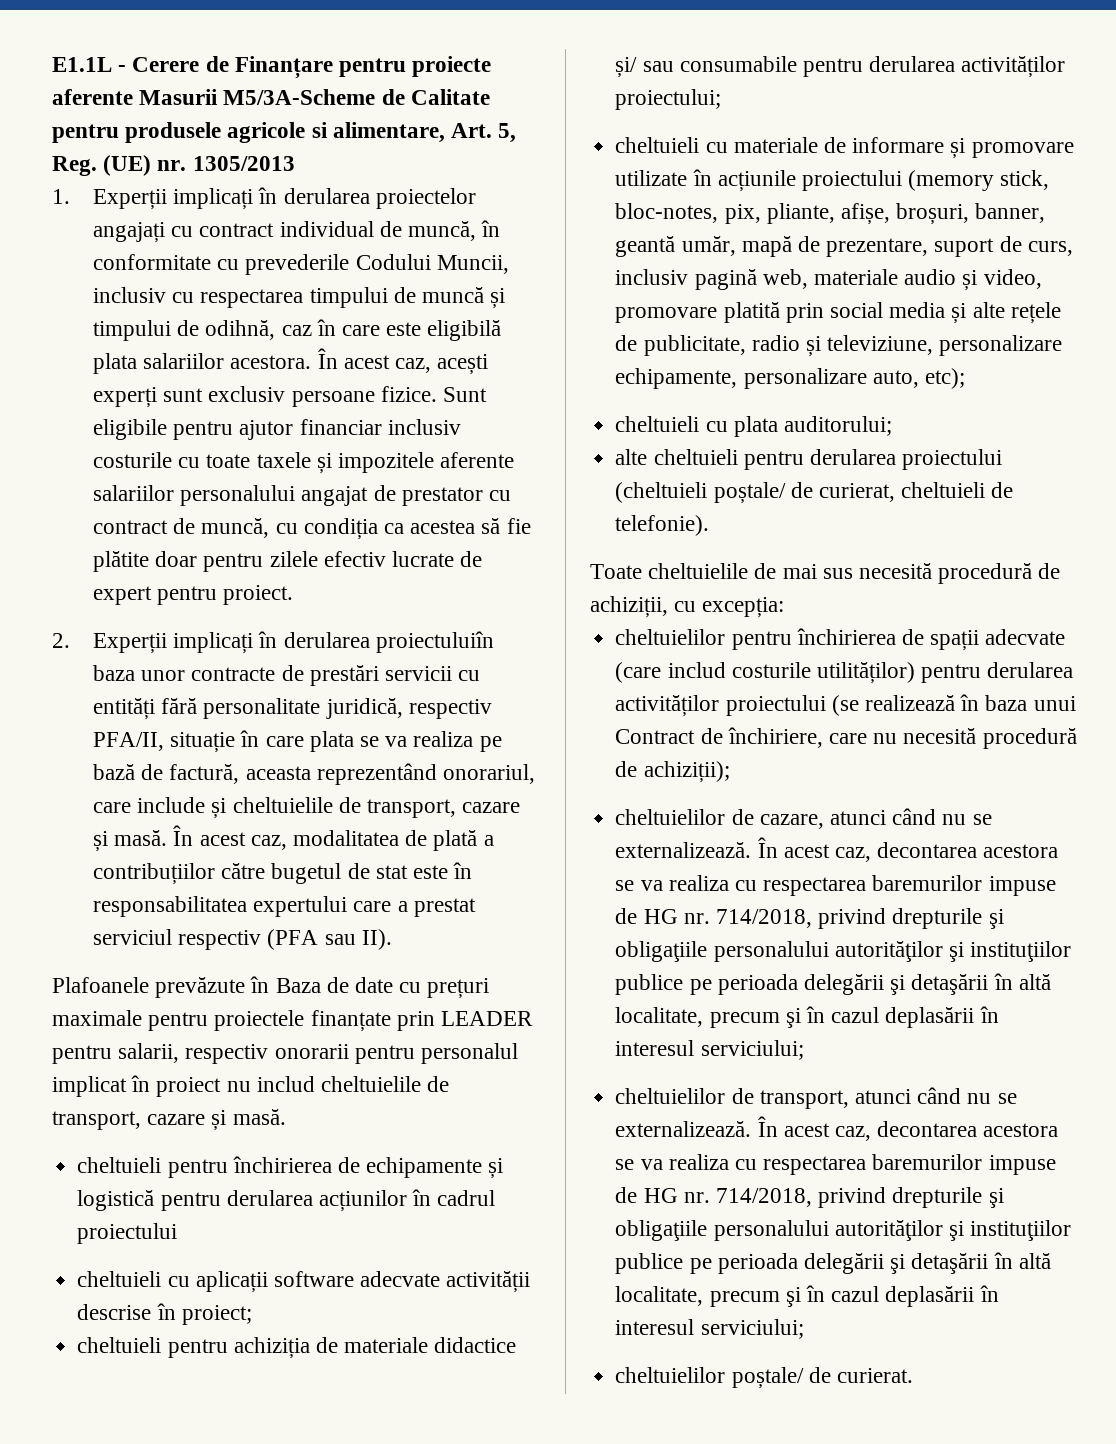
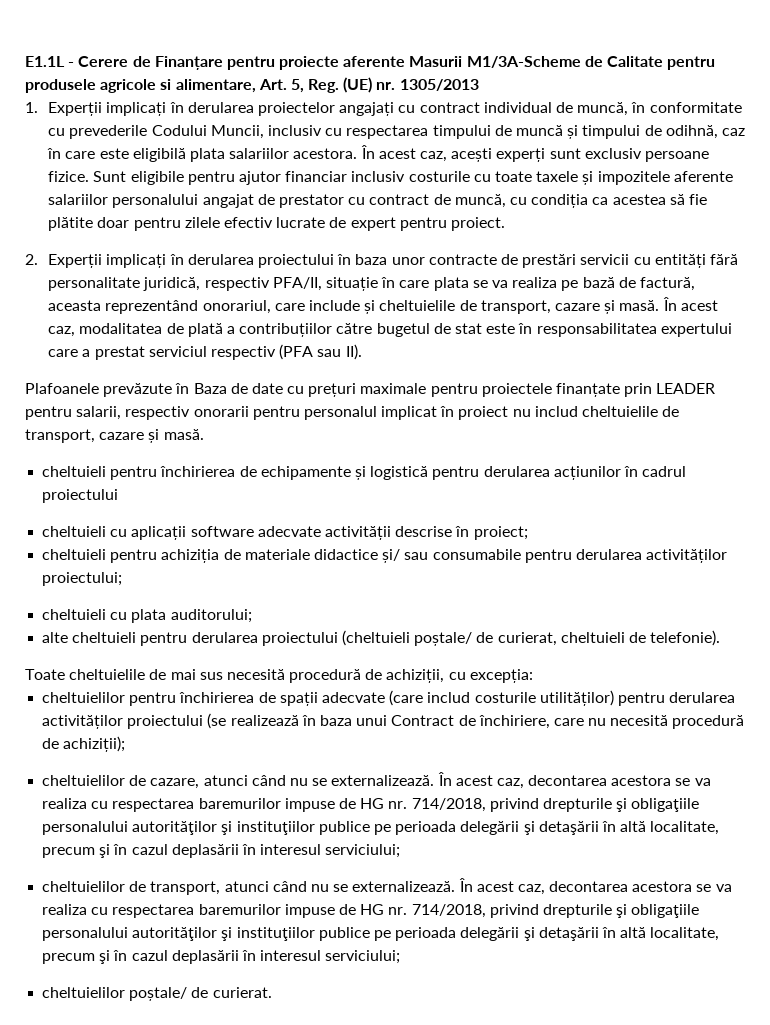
[223,89,376,105] M5/3A-Scheme -> [466,56,581,68] M1/3A-Scheme
[375,631,494,653] proiectuluiîn -> [258,254,352,268] proiectului în
[615,137,1074,159] [615,169,1050,192] [615,203,1046,225] [615,236,1073,257] [615,269,1042,291] [615,302,1061,324] [615,335,1063,357] [615,368,965,389] // cheltuieli cu materiale de informare și promovare utilizate în acțiunile proiectului (memory stick, bloc-notes, pix, pliante, afișe, broșuri, banner, geantă umăr, mapă de prezentare, suport de curs, inclusiv pagină web, materiale audio și video, promovare platită prin social media și alte rețele de publicitate, radio și televiziune, personalizare echipamente, personalizare auto, etc); -> (123, 579) none

